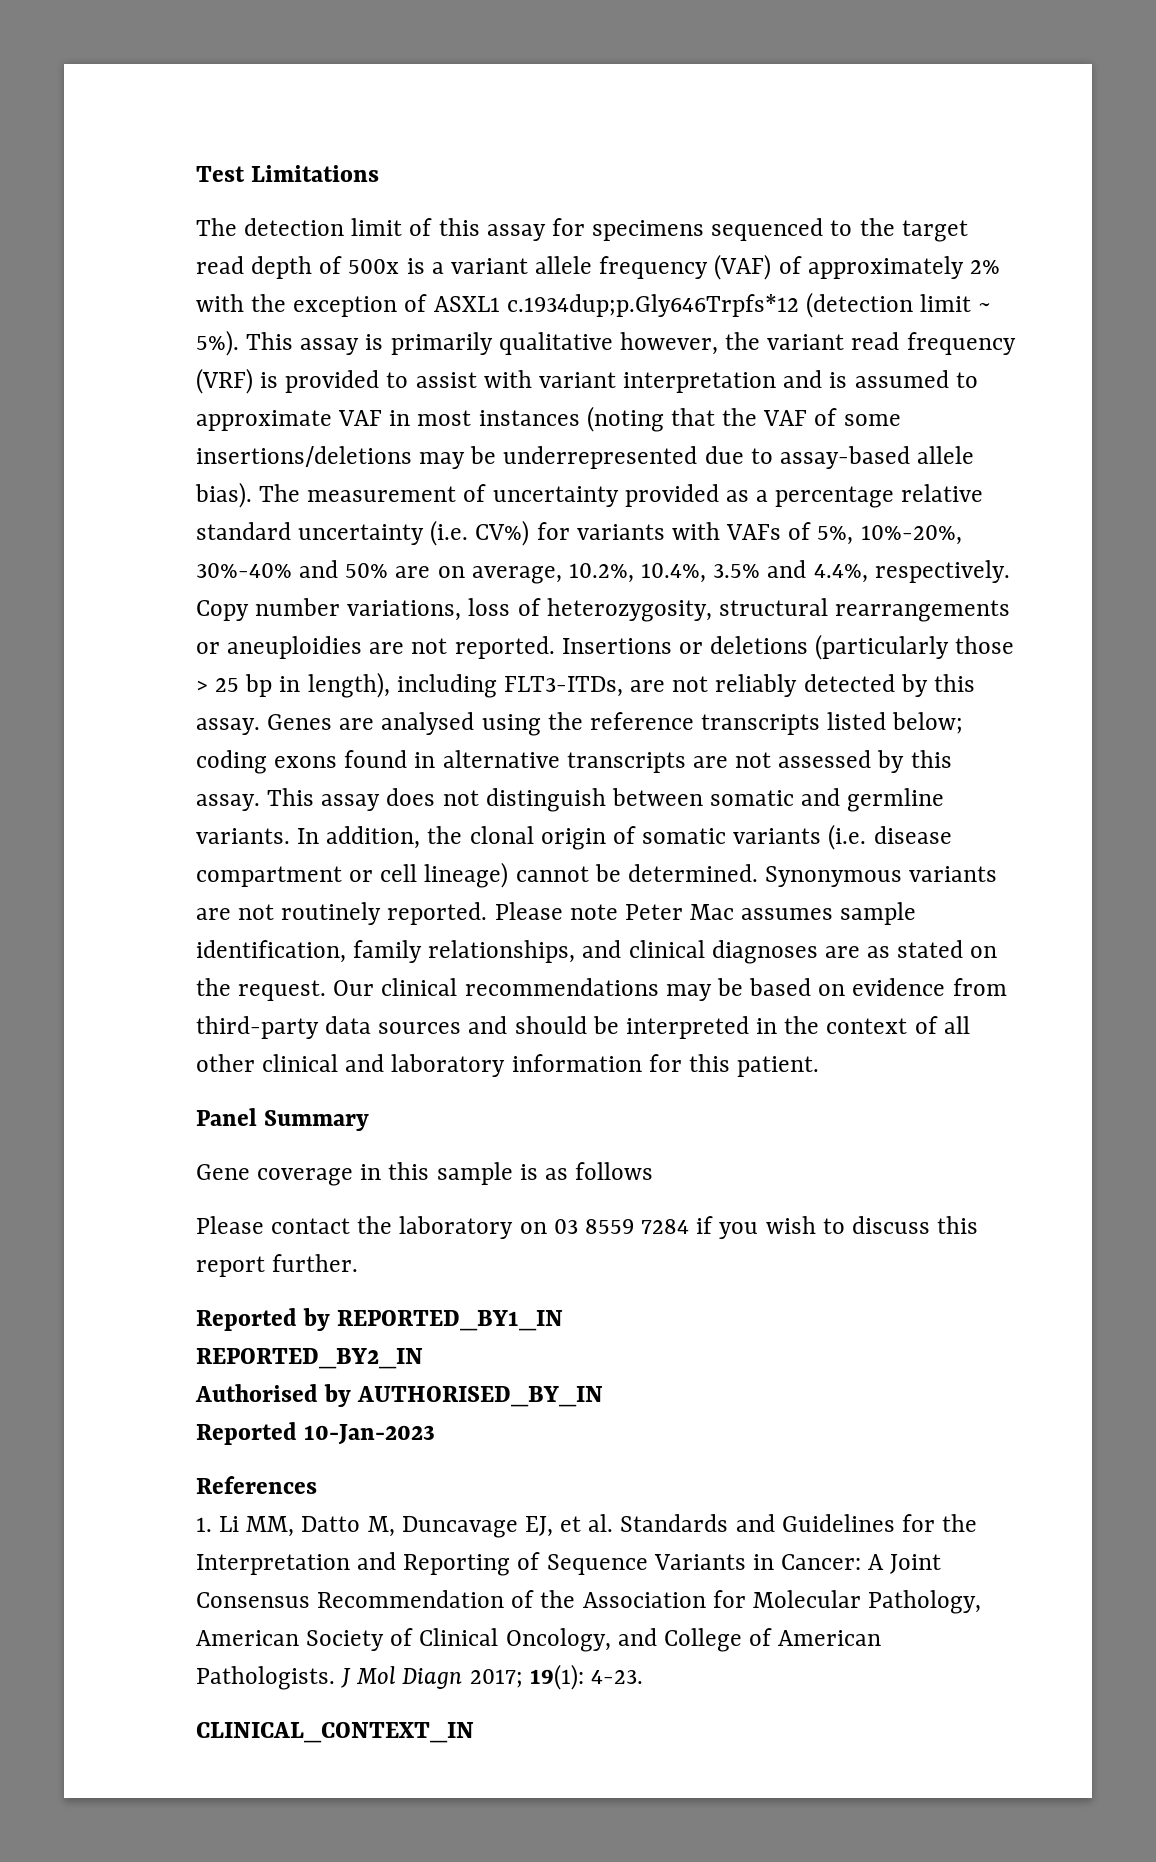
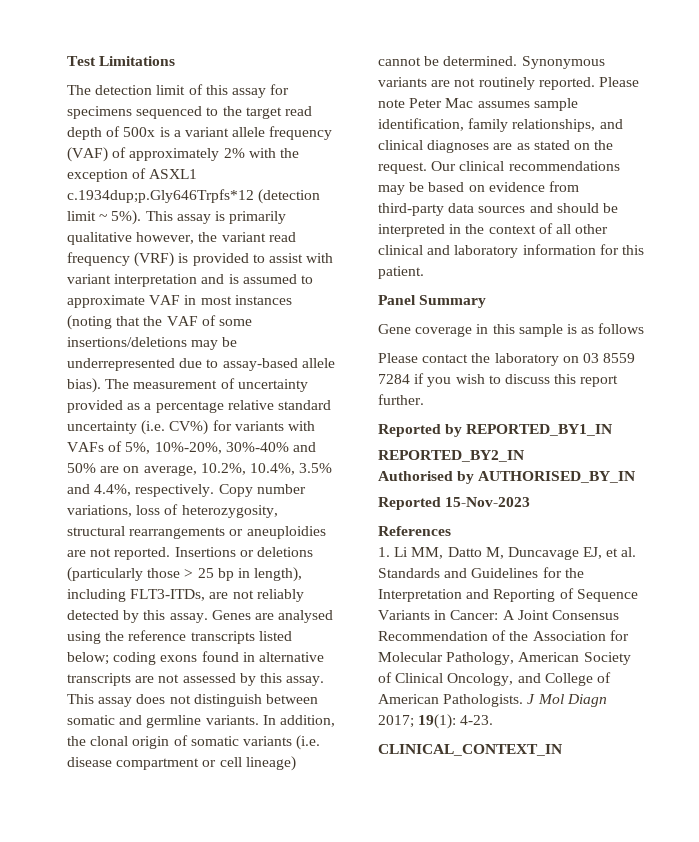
[304,1424,436,1445] 10-Jan-2023 -> [445,497,531,507] 15-Nov-2023

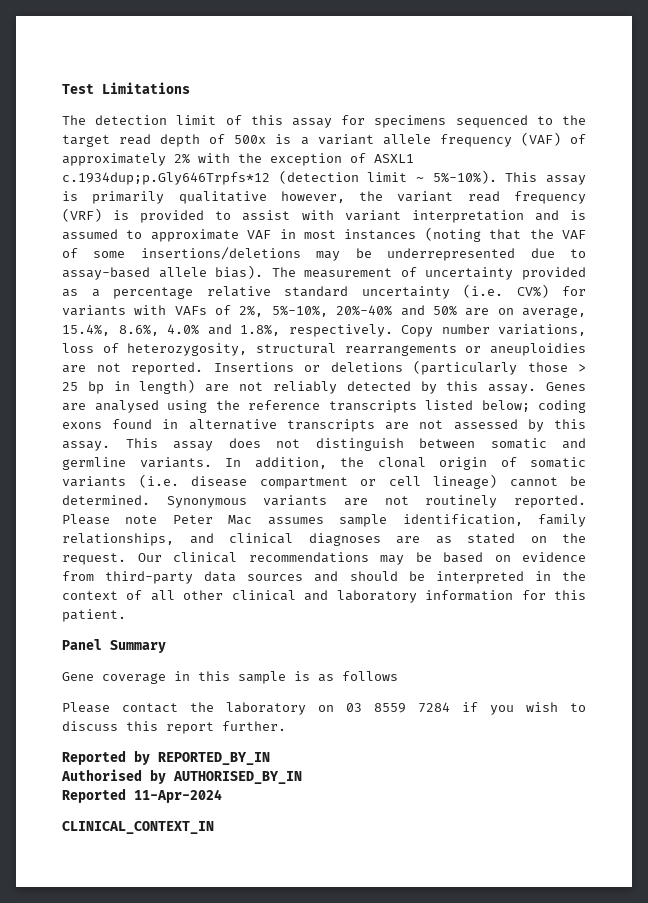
[111,210,142,225] 5%). -> [432,170,497,184] 5%-10%).
[125,442,289,454] 5%, 10%-20%, 30%-40% -> [239,305,393,317] 2%, 5%-10%, 20%-40%
[200,463,333,475] [67,484,132,496] 10.2%, 10.4%, 3.5% and 4.4%, -> [62,324,280,336] 15.4%, 8.6%, 4.0% and 1.8%,
[254,567,303,582] [67,589,206,602] length), including FLT3-ITDs, -> [139,379,196,394] length)
[466,424,613,436] [378,450,524,462] REPORTED_BY1_IN // REPORTED_BY2_IN -> [158,752,270,765] REPORTED_BY_IN
[445,497,531,507] [378,526,451,536] [378,547,637,560] [378,567,584,578] [378,588,638,602] [378,610,619,620] [378,630,629,641] [378,652,631,665] [378,672,611,686] [378,694,607,707] [378,714,494,729] 15-Nov-2023 // References // 1. Li MM, Datto M, Duncavage EJ, et al. Standards and Guidelines for the Interpretation and Reporting of Sequence Variants in Cancer: A Joint Consensus Recommendation of the Association for Molecular Pathology, American Society of Clinical Oncology, and College of American Pathologists. J Mol Diagn 2017; 19(1): 4-23. -> [134,789,222,803] 11-Apr-2024

